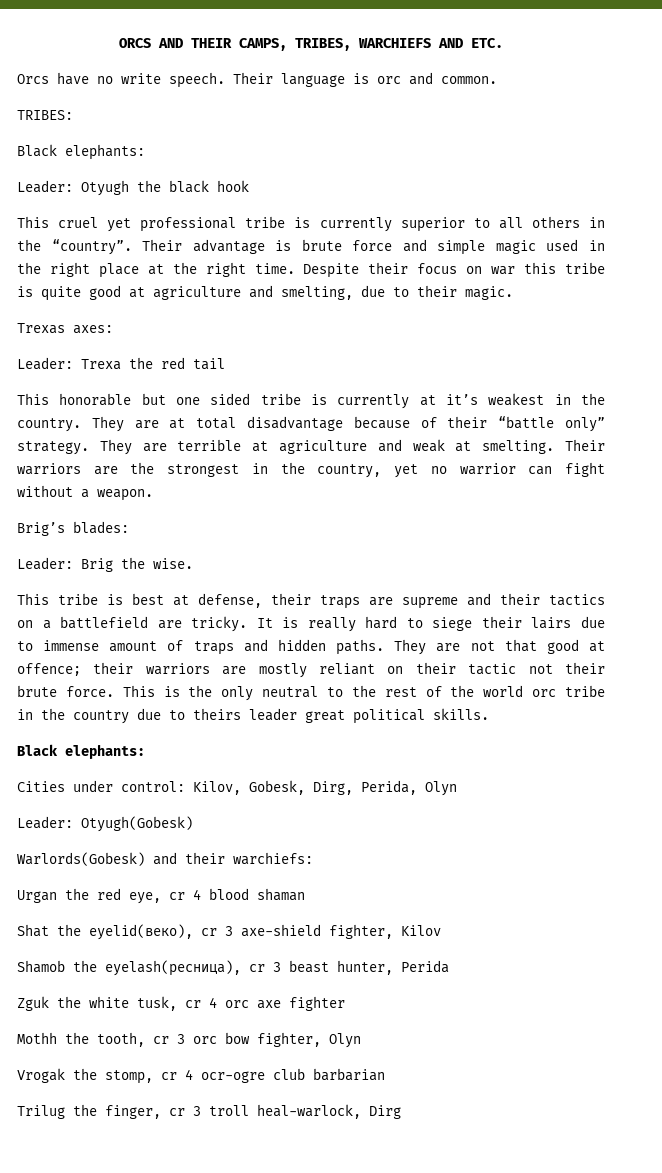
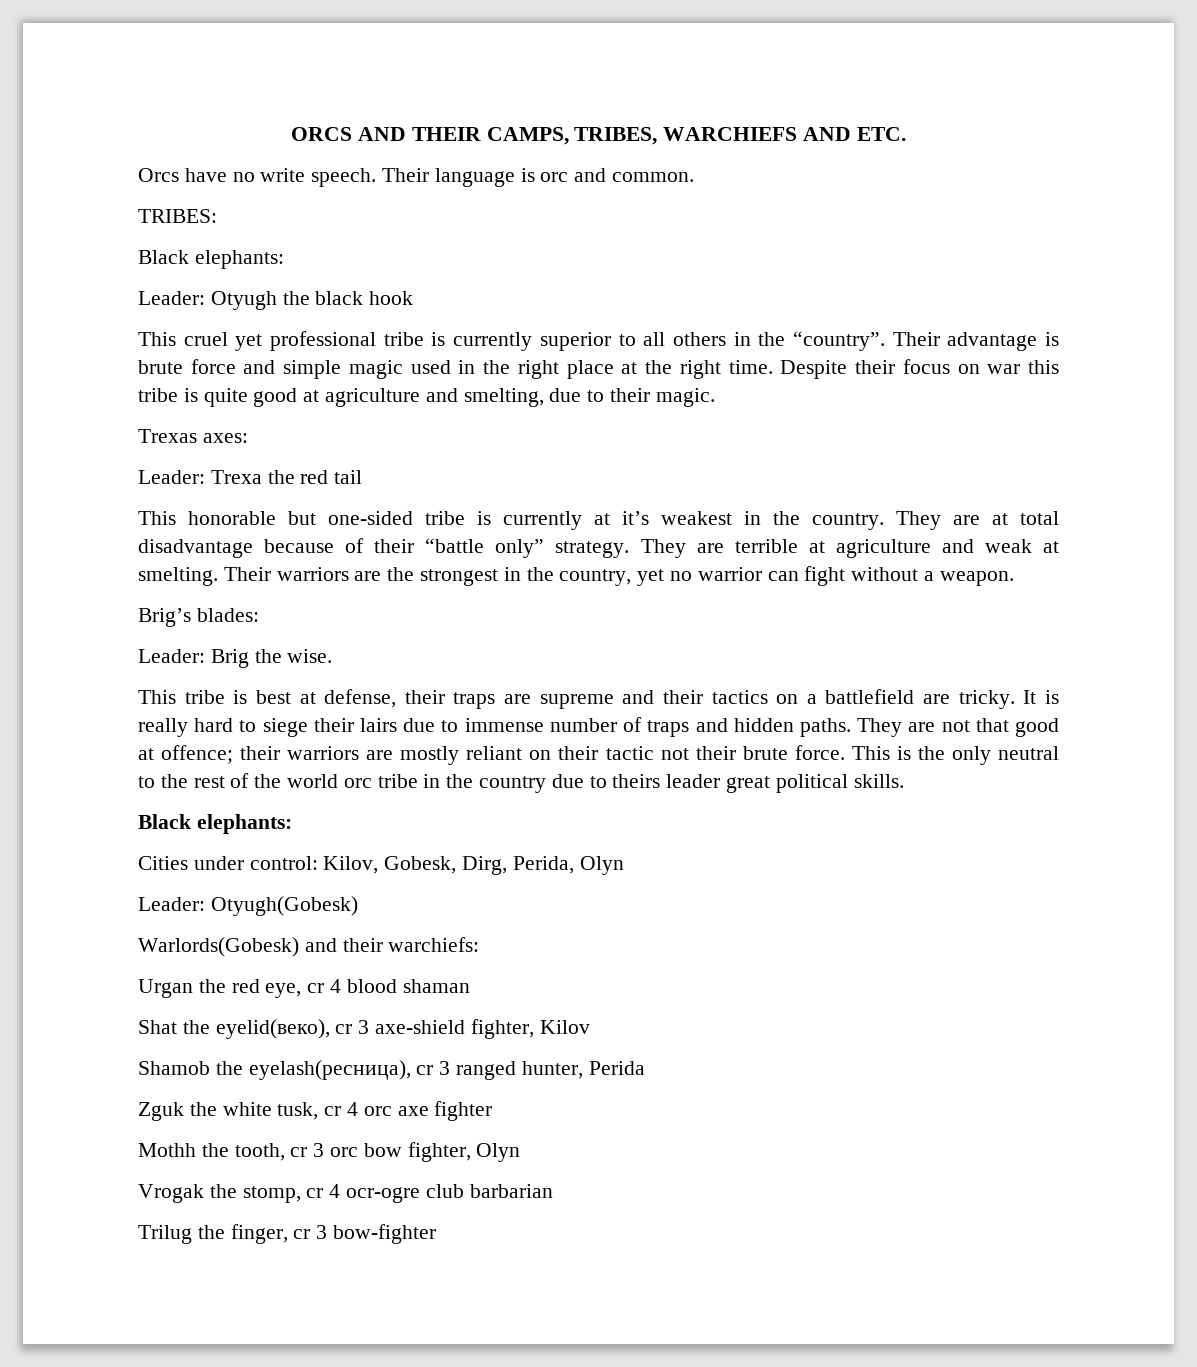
[176,393,251,405] one sided -> [328,511,413,525] one-sided
[109,641,158,652] amount -> [549,718,617,732] number
[289,960,329,973] beast -> [456,1061,517,1080] ranged
[209,1104,401,1119] troll heal-warlock, Dirg -> [333,1224,437,1244] bow-fighter

